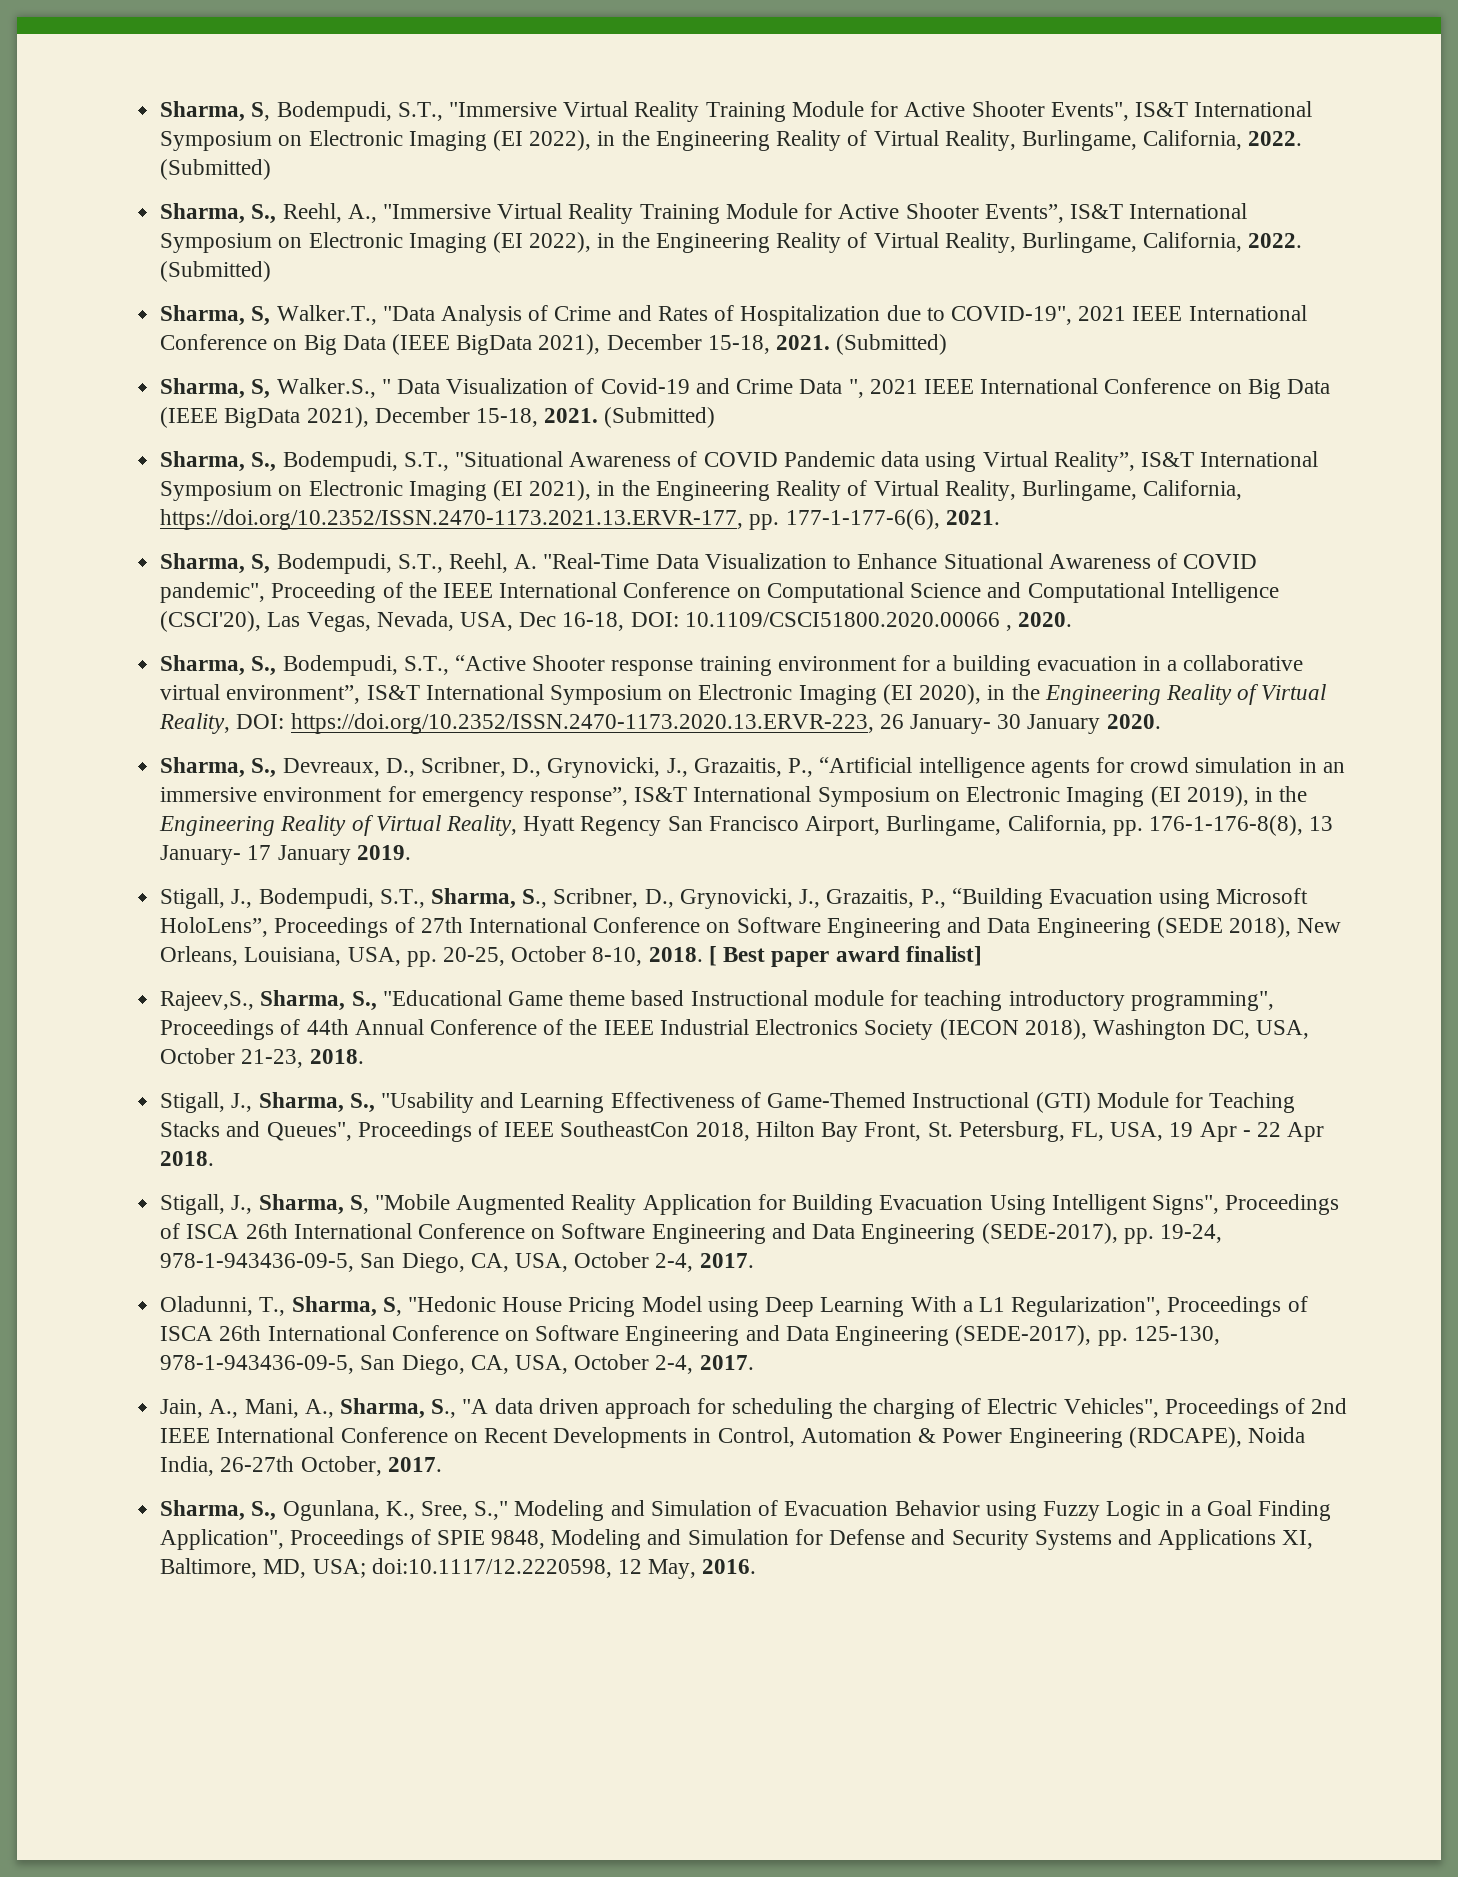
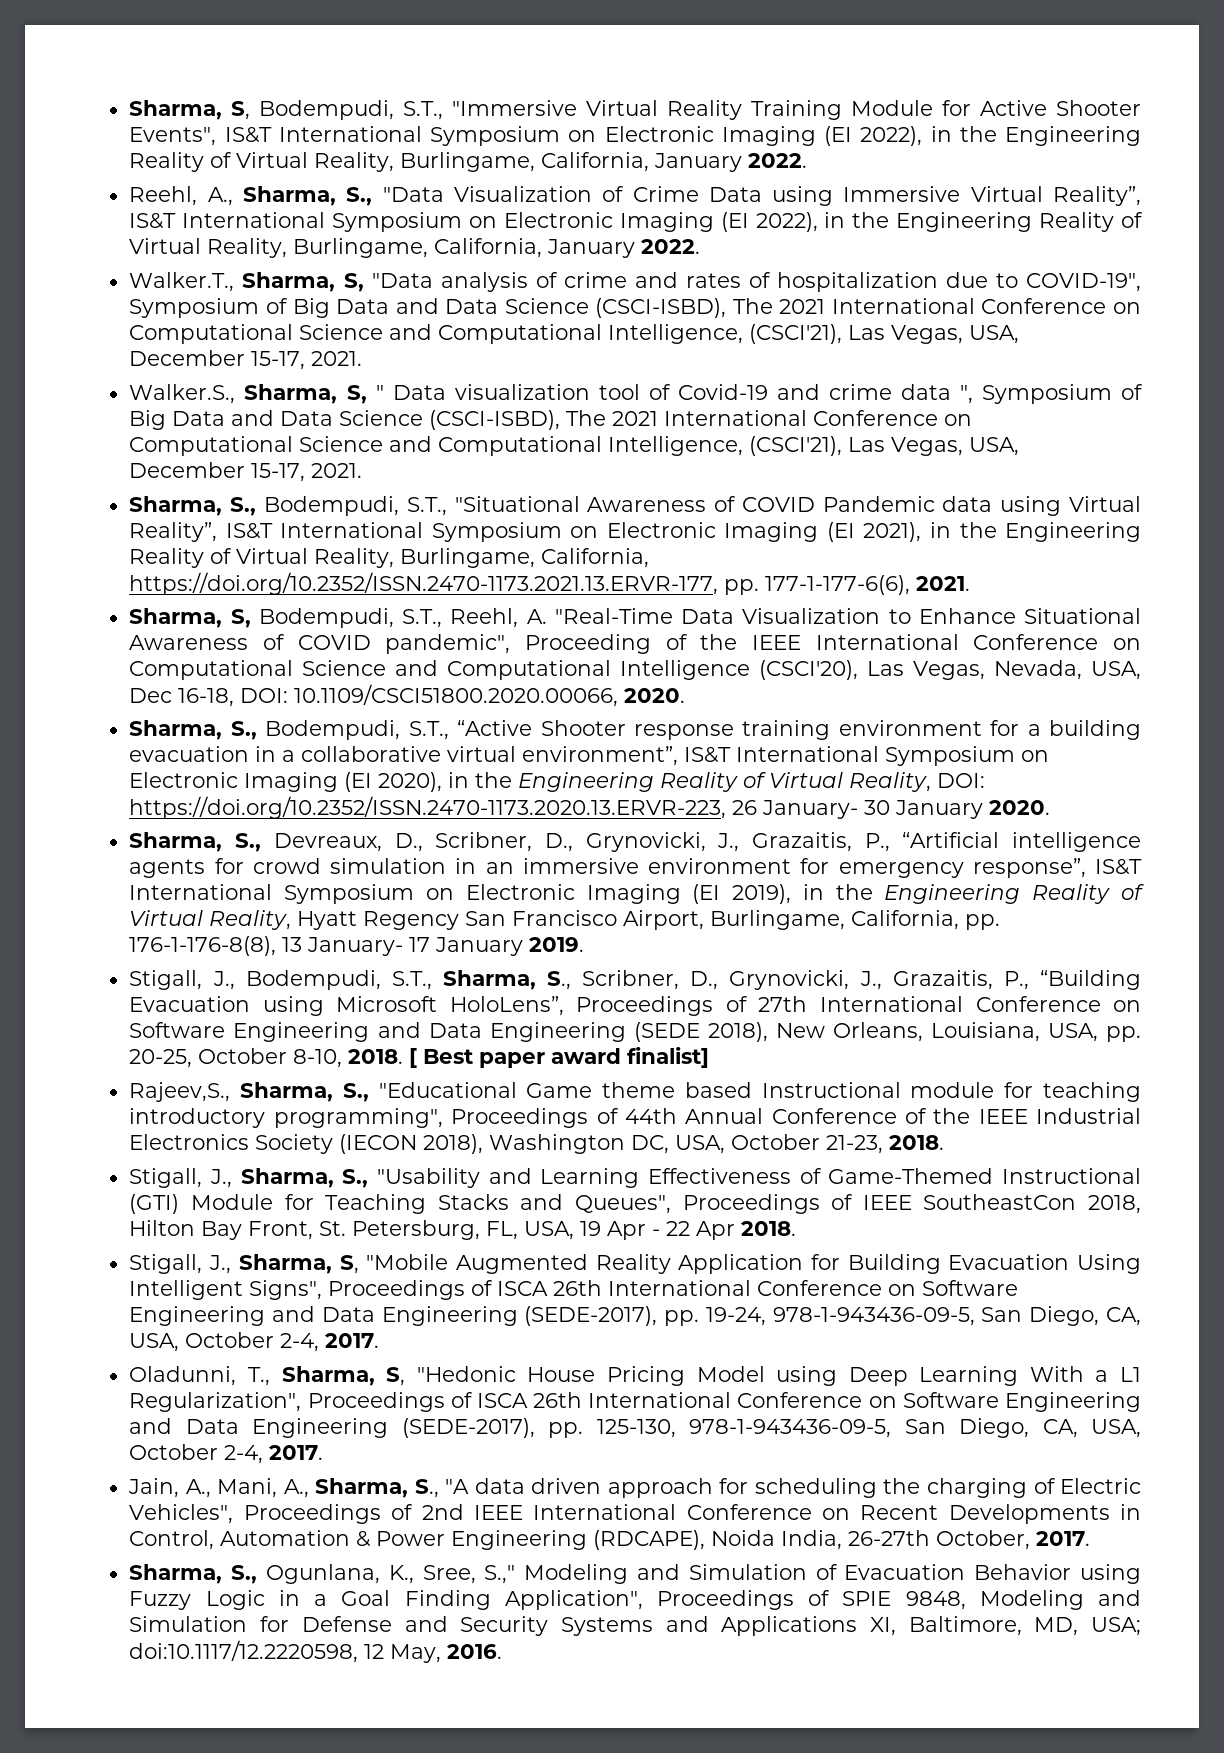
[1248,131,1303,146] [160,159,272,180] [160,203,1064,224] 2022. (Submitted) // Sharma, S., Reehl, A., "Immersive Virtual Reality Training Module for Active Shooter Events”, -> [654,153,808,172] [129,186,1141,206] January 2022. // Reehl, A., Sharma, S., "Data Visualization of Crime Data using Immersive Virtual Reality”,
[1248,233,1303,248] [160,261,272,282] [160,305,1307,326] [160,334,948,355] [160,378,376,399] 2022. (Submitted) // Sharma, S, Walker.T., "Data Analysis of Crime and Rates of Hospitalization due to COVID-19", 2021 IEEE International Conference on Big Data (IEEE BigData 2021), December 15-18, 2021. (Submitted) // Sharma, S, Walker.S., -> [547,239,701,258] [129,272,1142,292] [129,298,1141,318] [129,324,1020,344] [129,350,363,370] [129,384,367,404] January 2022. // Walker.T., Sharma, S, "Data analysis of crime and rates of hospitalization due to COVID-19", Symposium of Big Data and Data Science (CSCI-ISBD), The 2021 International Conference on Computational Science and Computational Intelligence, (CSCI'21), Las Vegas, USA, December 15-17, 2021. // Walker.S., Sharma, S,
[446,378,569,394] Visualization -> [454,384,640,400] visualization tool
[736,378,1330,399] [160,407,716,428] Crime Data ", 2021 IEEE International Conference on Big Data (IEEE BigData 2021), December 15-18, 2021. (Submitted) -> [828,384,1143,404] [129,410,973,430] [129,436,1020,456] [129,462,363,482] crime data ", Symposium of Big Data and Data Science (CSCI-ISBD), The 2021 International Conference on Computational Science and Computational Intelligence, (CSCI'21), Las Vegas, USA, December 15-17, 2021.
[684,612,1013,631] 10.1109/CSCI51800.2020.00066 , -> [294,684,619,707] 10.1109/CSCI51800.2020.00066,

